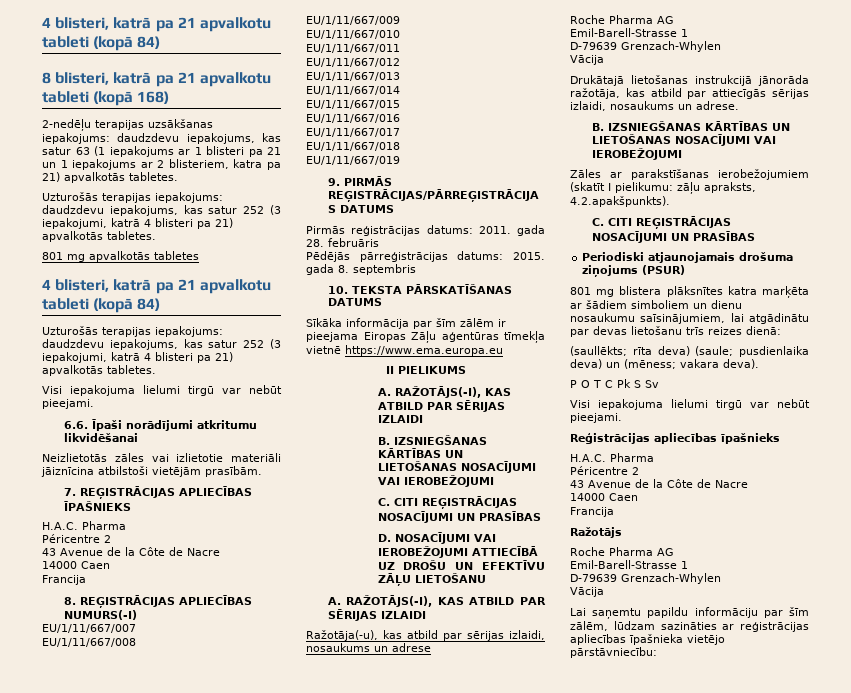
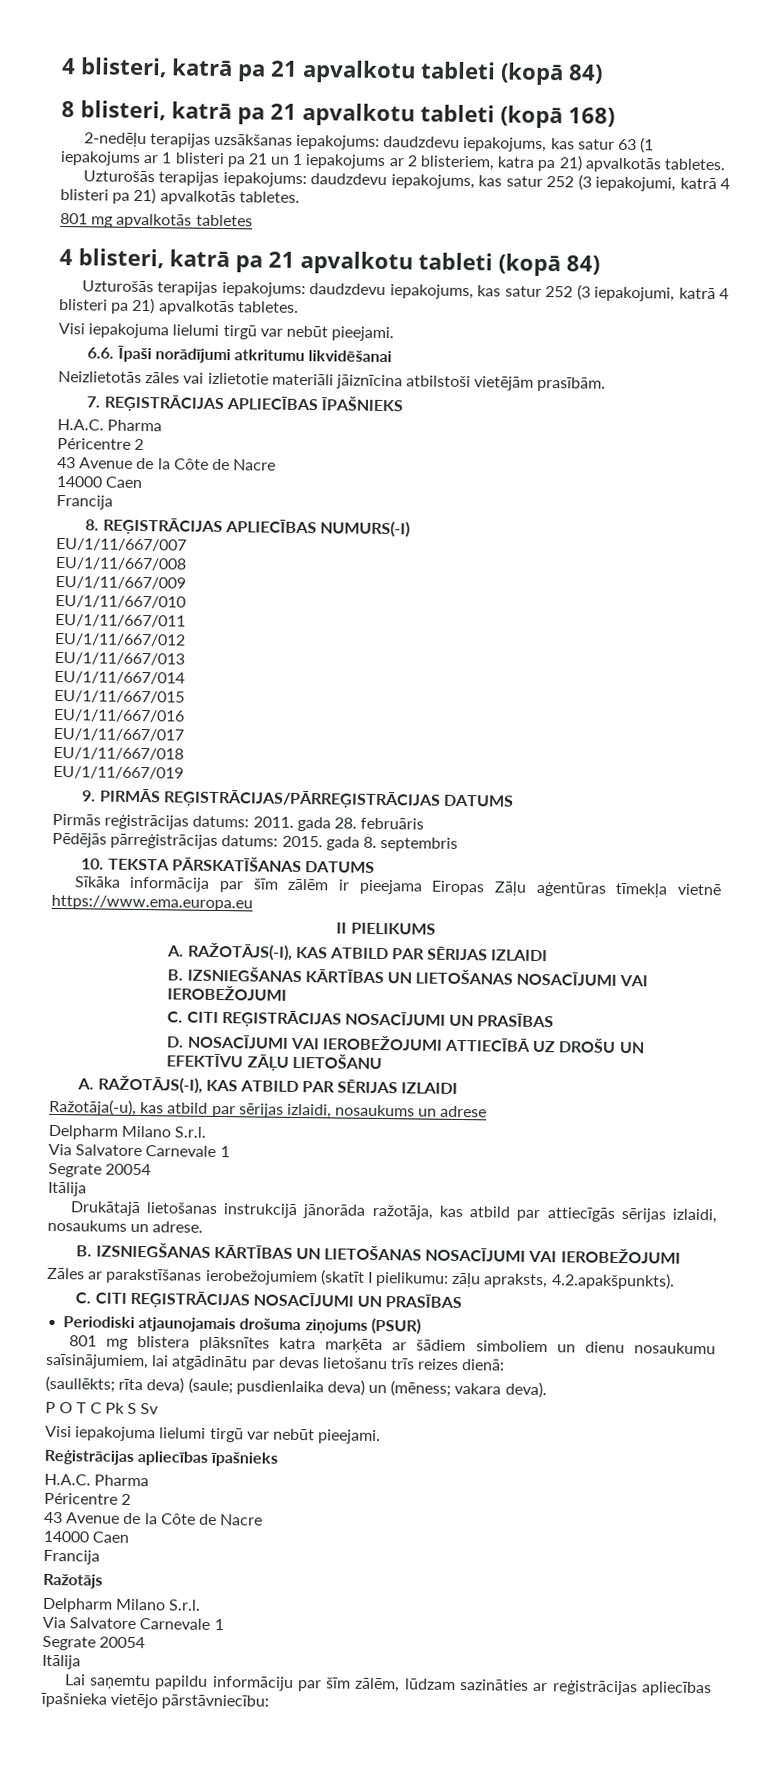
[570,15,674,24] [570,28,688,37] [570,41,721,52] [570,55,604,65] Roche Pharma AG // Emil-Barell-Strasse 1 // D-79639 Grenzach-Whylen // Vācija -> [48,1124,207,1140] [48,1143,230,1158] [48,1162,152,1178] [48,1181,87,1197] Delpharm Milano S.r.l. // Via Salvatore Carnevale 1 // Segrate 20054 // Itālija
[570,547,674,556] [570,560,688,569] [570,573,721,584] [570,587,604,597] Roche Pharma AG // Emil-Barell-Strasse 1 // D-79639 Grenzach-Whylen // Vācija -> [42,1597,202,1613] [42,1616,224,1631] [42,1635,146,1651] [42,1654,81,1670] Delpharm Milano S.r.l. // Via Salvatore Carnevale 1 // Segrate 20054 // Itālija

